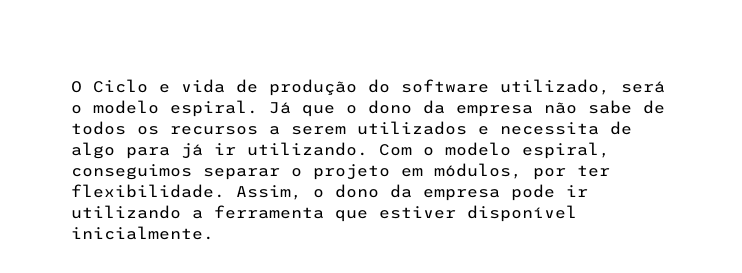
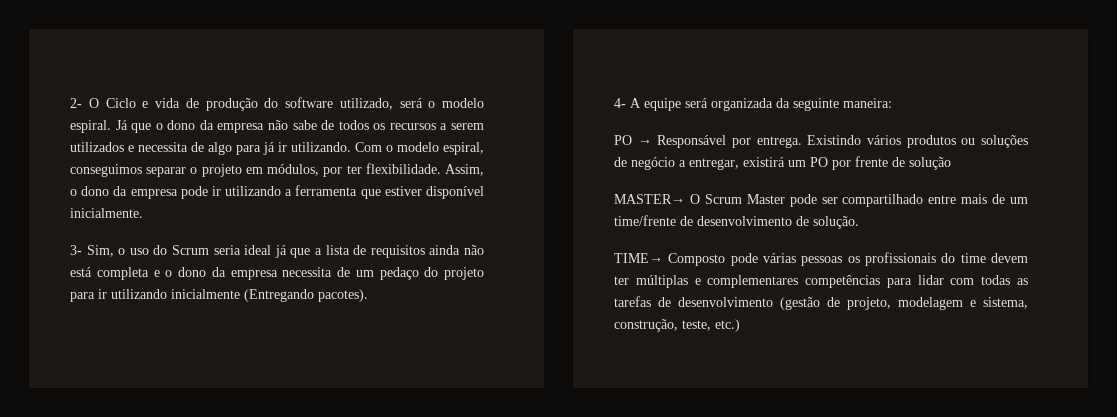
(71, 87) none -> [70,98,82,108] 2-
(214, 233) none -> [70,245,485,258] [70,267,484,280] [70,289,368,302] [614,98,892,111] [614,135,1028,148] [614,156,951,170] [614,194,1028,207] [614,215,859,229] [614,252,1028,266] [614,275,1028,288] [614,296,1028,310] [614,319,740,332] // 3- Sim, o uso do Scrum seria ideal já que a lista de requisitos ainda não está completa e o dono da empresa necessita de um pedaço do projeto para ir utilizando inicialmente (Entregando pacotes). // 4- A equipe será organizada da seguinte maneira: // PO → Responsável por entrega. Existindo vários produtos ou soluções de negócio a entregar, existirá um PO por frente de solução // MASTER→ O Scrum Master pode ser compartilhado entre mais de um time/frente de desenvolvimento de solução. // TIME→ Composto pode várias pessoas os profissionais do time devem ter múltiplas e complementares competências para lidar com todas as tarefas de desenvolvimento (gestão de projeto, modelagem e sistema, construção, teste, etc.)

